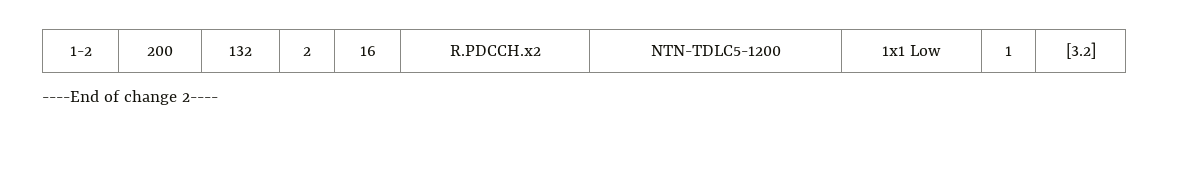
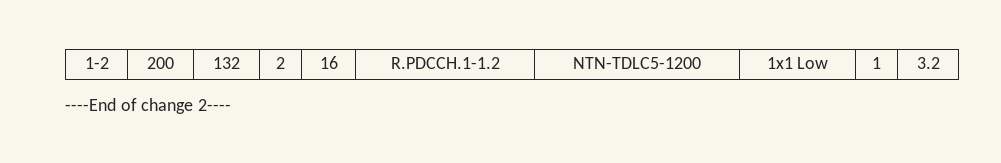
[449,45,541,56] R.PDCCH.x2 -> [390,57,500,69] R.PDCCH.1-1.2
[1065,42,1096,59] [3.2] -> [916,57,940,69] 3.2

